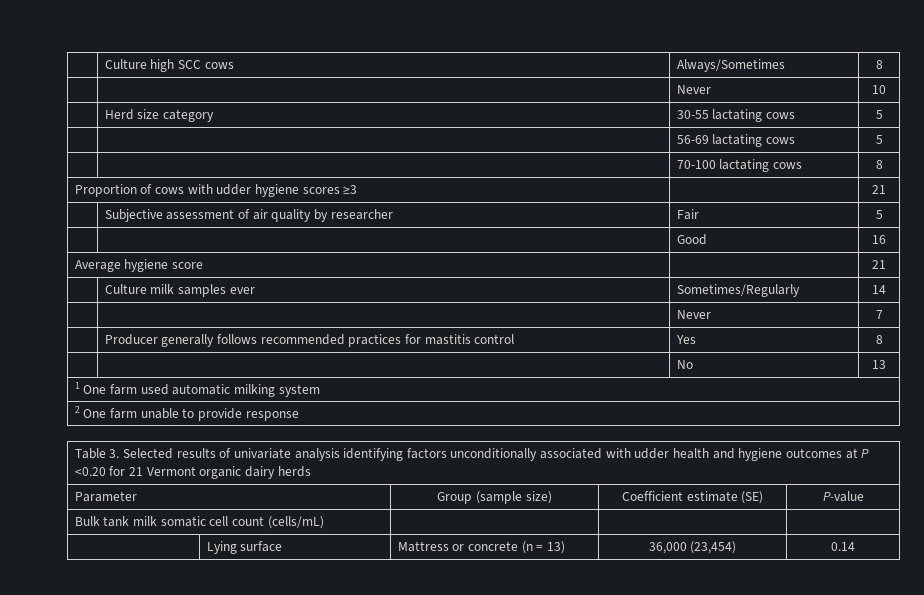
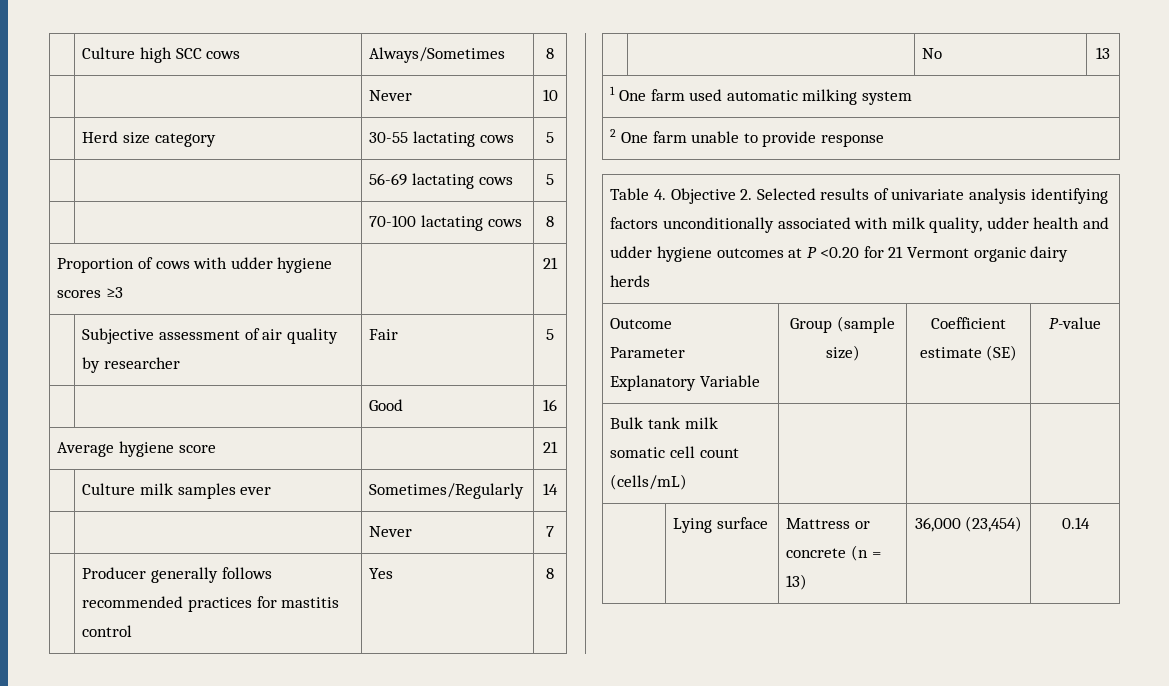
[109,449,120,458] 3. -> [653,188,753,204] 4. Objective 2.
(631, 453) none -> [891,217,983,233] milk quality,
(735, 453) none -> [610,246,653,258] udder
(311, 471) none -> [610,318,673,329] Outcome //
(137, 496) none -> [610,375,760,391] Explanatory Variable

